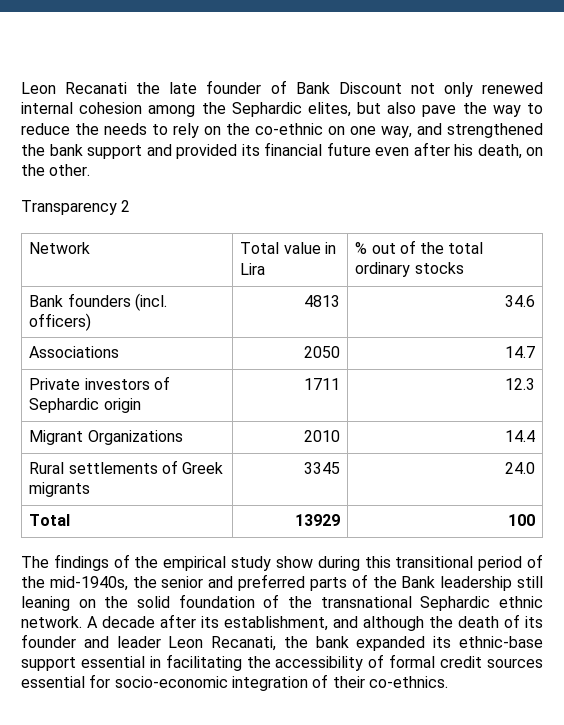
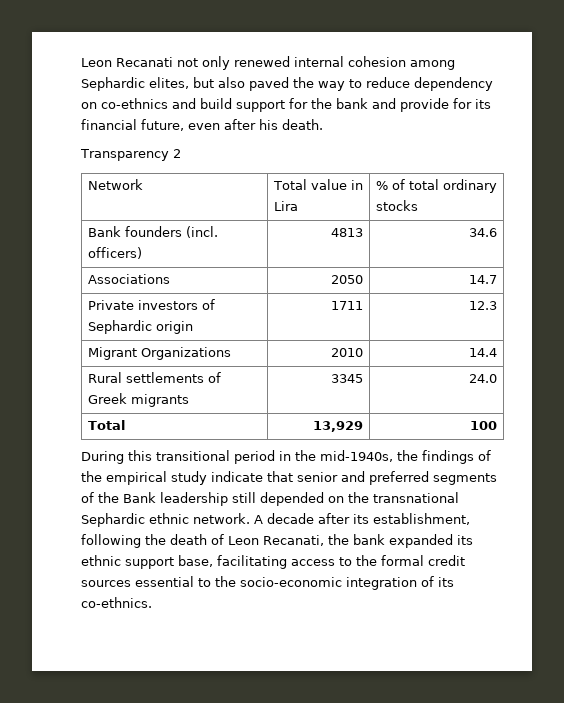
[136,80,402,94] the late founder of Bank Discount -> (173, 62) none
[201,102,226,114] the -> (455, 65) none
[422,105,457,117] pave -> [249,77,289,91] paved
[75,123,543,138] [21,144,237,159] the needs to rely on the co-ethnic on one way, and strengthened the bank support and provided -> [414,77,493,91] [81,98,472,112] dependency on co-ethnics and build support for the bank and provide for
[326,142,371,156] future -> [141,119,184,131] future,
[477,144,543,159] [21,164,91,176] death, on the other. -> [282,119,323,130] death.
[371,240,445,254] out of the -> [391,179,405,190] of
[294,514,340,526] 13929 -> [313,421,364,432] 13,929
[21,556,49,568] The -> [81,450,418,464] During this transitional period in the mid-1940s, the
[275,554,543,571] [21,576,157,591] show during this transitional period of the mid-1940s, the -> [211,471,293,482] indicate that
[309,577,347,591] parts -> [433,473,497,485] segments
[21,594,312,611] leaning on the solid foundation of the -> [260,492,369,506] depended on the
[333,616,424,631] and although -> [81,534,141,548] following
[525,616,543,628] [21,634,161,648] its founder and leader -> (224, 539) none
[458,636,543,648] [21,654,385,671] ethnic-base support essential in facilitating the accessibility of -> [81,555,377,569] ethnic support base, facilitating access to the
[89,674,111,688] for -> [198,576,236,587] to the
[332,676,365,688] their -> [438,577,454,587] its

